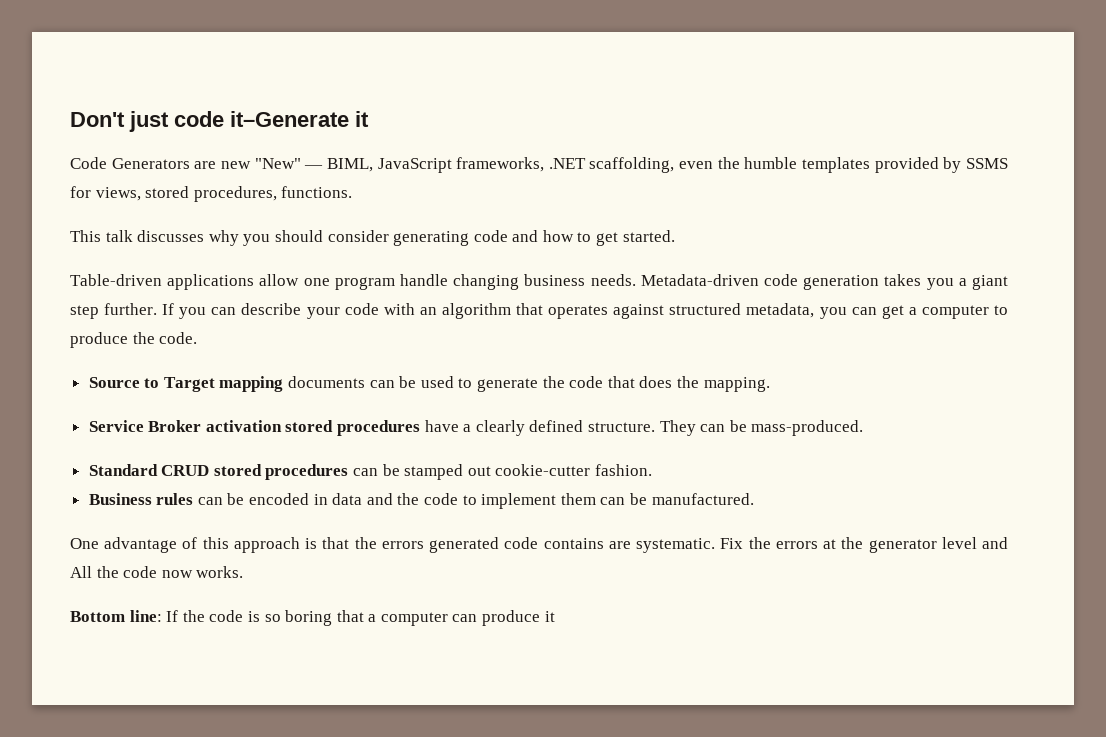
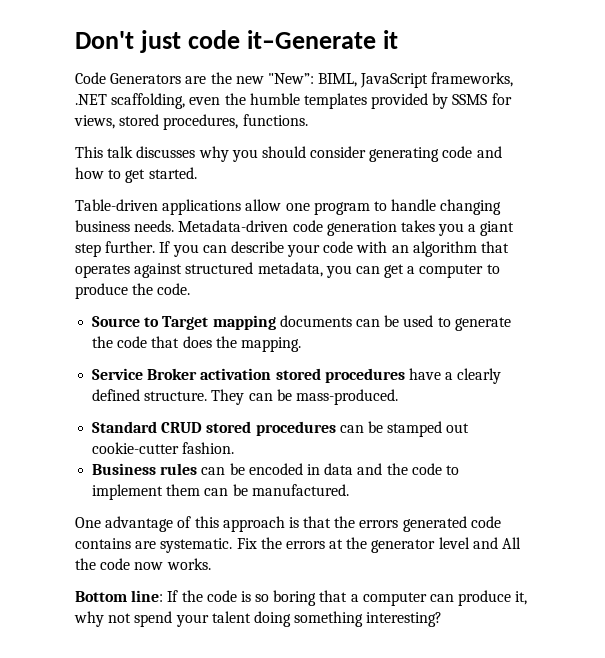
[220,158,324,169] new "New" — -> [210,72,314,84] the new "New”:
(395, 283) none -> [373,201,387,211] to
[544,611,555,622] it -> [515,591,528,605] [74,611,443,627] it, why not spend your talent doing something interesting?

